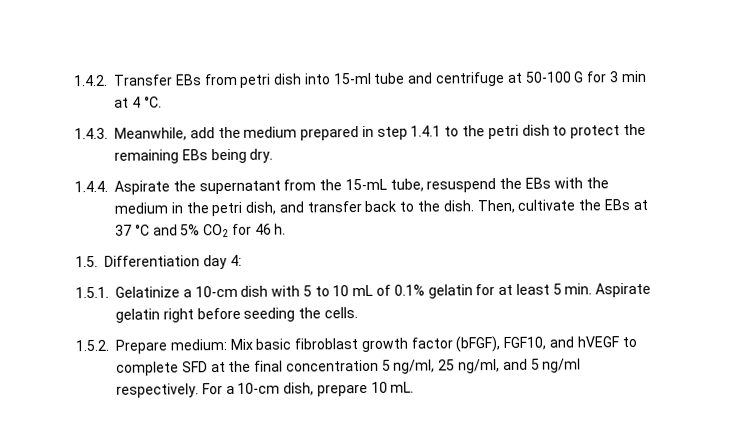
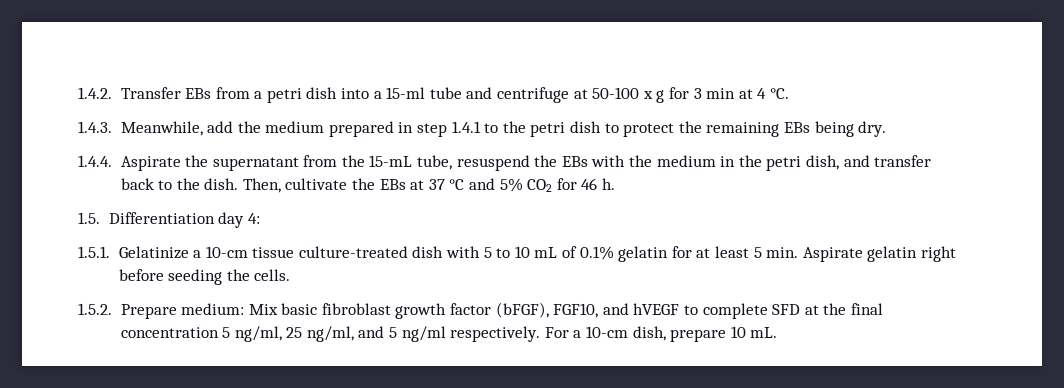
(238, 79) none -> [254,91,263,99] a
(331, 79) none -> [373,91,382,99] a
[573,71,585,83] G -> [642,90,665,103] x g
(238, 291) none -> [252,246,408,258] tissue culture-treated

